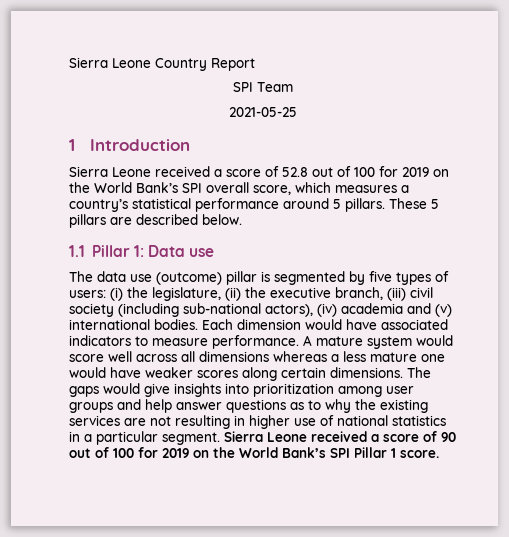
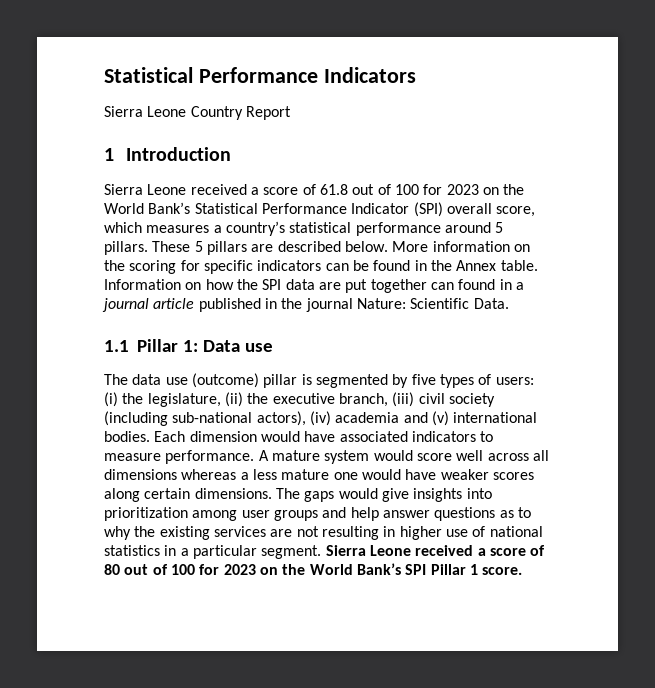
(69, 62) none -> [104,67,416,83] Statistical Performance Indicators //
[233,82,293,92] [229,107,297,117] // SPI Team // 2021-05-25 -> (291, 113) none
[282,166,449,177] [69,182,202,193] 52.8 out of 100 for 2019 on the World Bank’s SPI -> [319,184,525,195] [104,202,443,217] 61.8 out of 100 for 2023 on the World Bank’s Statistical Performance Indicator (SPI)
(242, 219) none -> [392,241,530,252] [104,260,538,274] [104,279,524,293] [102,298,509,312] More information on the scoring for specific indicators can be found in the Annex table. Information on how the SPI data are put together can found in a journal article published in the journal Nature: Scientific Data.
[441,432,456,442] [69,447,189,458] 90 out of 100 for 2019 -> [104,564,256,575] 80 out of 100 for 2023

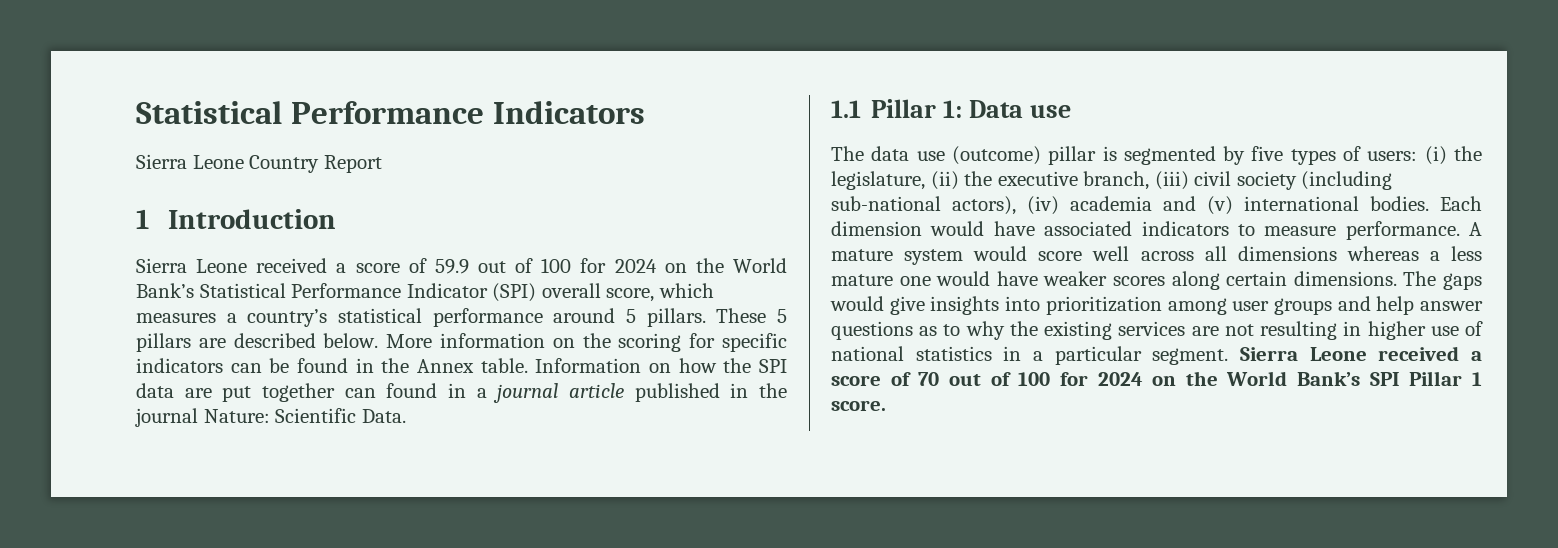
[319,184,479,195] 61.8 out of 100 for 2023 -> [434,258,657,274] 59.9 out of 100 for 2024
[104,564,256,575] 80 out of 100 for 2023 -> [918,372,1143,386] 70 out of 100 for 2024

